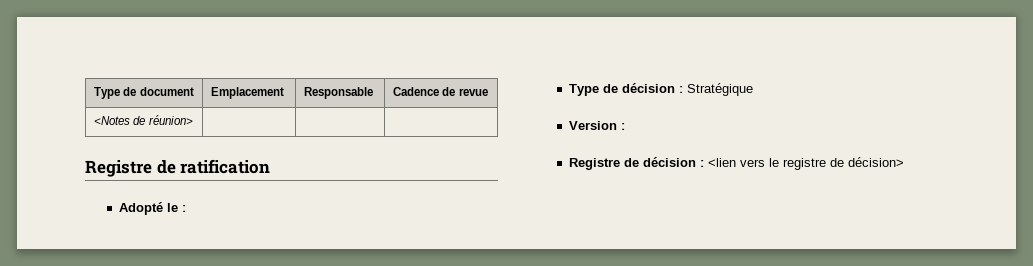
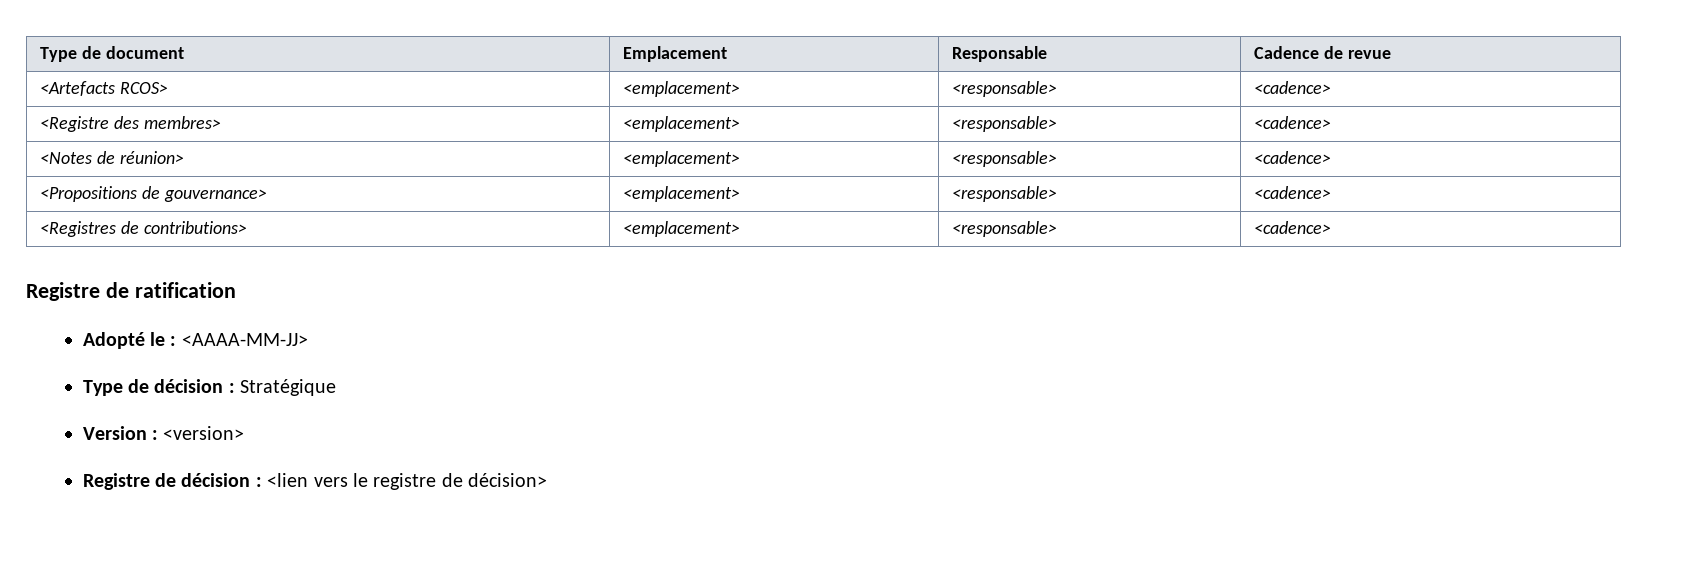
[94,115,193,125] <Notes de réunion> | | | -> [39,81,168,96] [622,81,740,97] [951,81,1057,97] [1253,81,1331,94] [39,116,221,132] [622,116,740,132] [951,116,1057,132] [1253,116,1331,129] [39,151,184,164] [622,151,740,167] [951,151,1057,167] [1253,151,1331,164] [39,186,267,202] [622,186,740,202] [951,186,1057,202] [1253,186,1331,199] [39,221,247,237] [622,221,740,237] [951,221,1057,237] [1253,221,1331,234] <Artefacts RCOS> | <emplacement> | <responsable> | <cadence> // <Registre des membres> | <emplacement> | <responsable> | <cadence> // <Notes de réunion> | <emplacement> | <responsable> | <cadence> // <Propositions de gouvernance> | <emplacement> | <responsable> | <cadence> // <Registres de contributions> | <emplacement> | <responsable> | <cadence>
(187, 208) none -> [181,333,308,346] <AAAA-MM-JJ>
(626, 126) none -> [163,426,245,440] <version>

